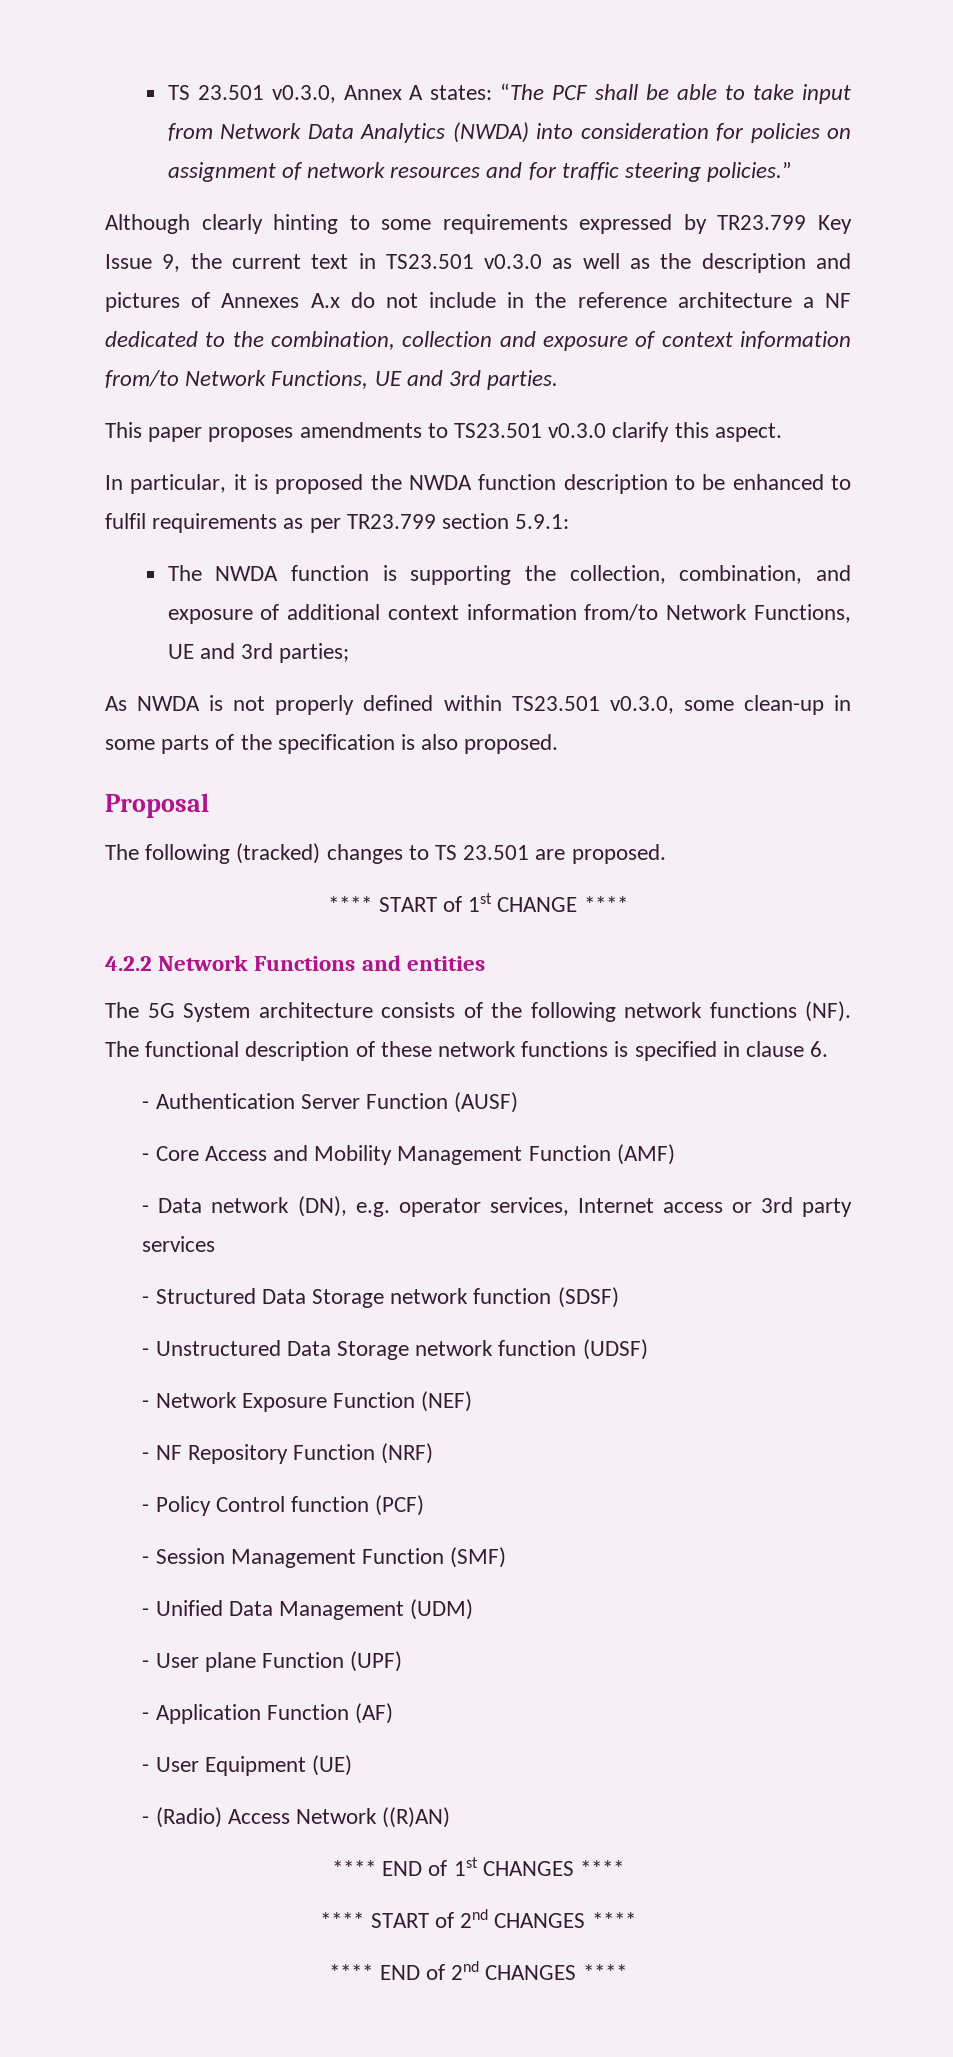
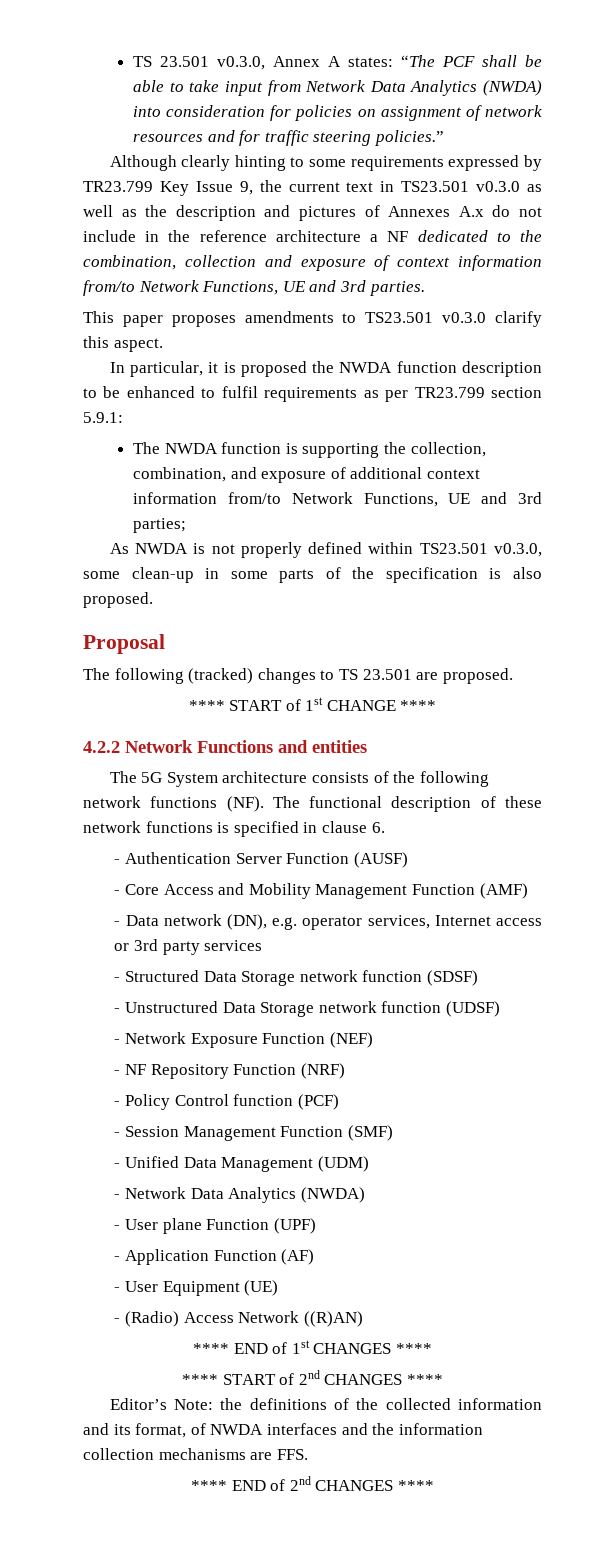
(474, 1609) none -> [114,1187,365,1203] // - Network Data Analytics (NWDA)
(636, 1920) none -> [109,1398,542,1410] [83,1423,483,1438] [83,1448,308,1460] // Editor’s Note: the definitions of the collected information and its format, of NWDA interfaces and the information collection mechanisms are FFS.

